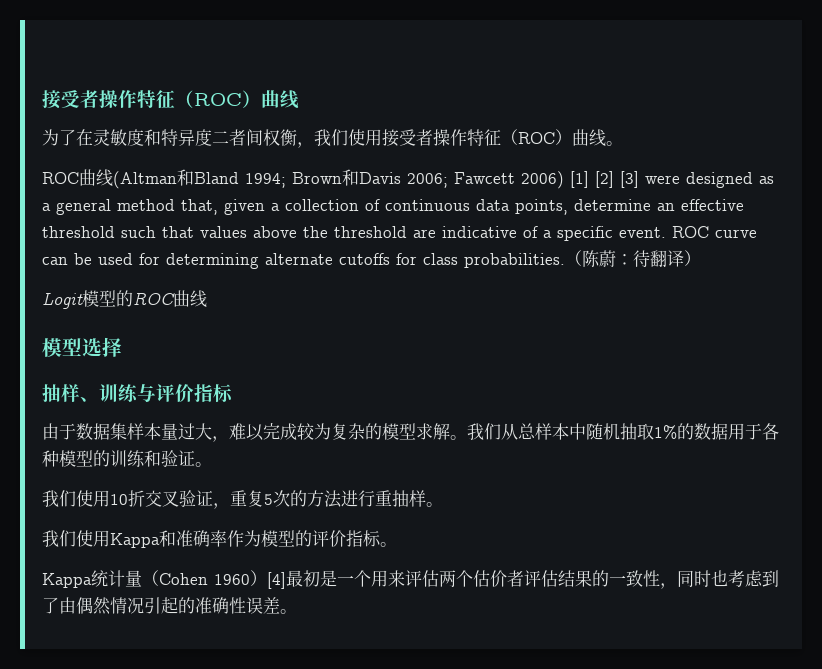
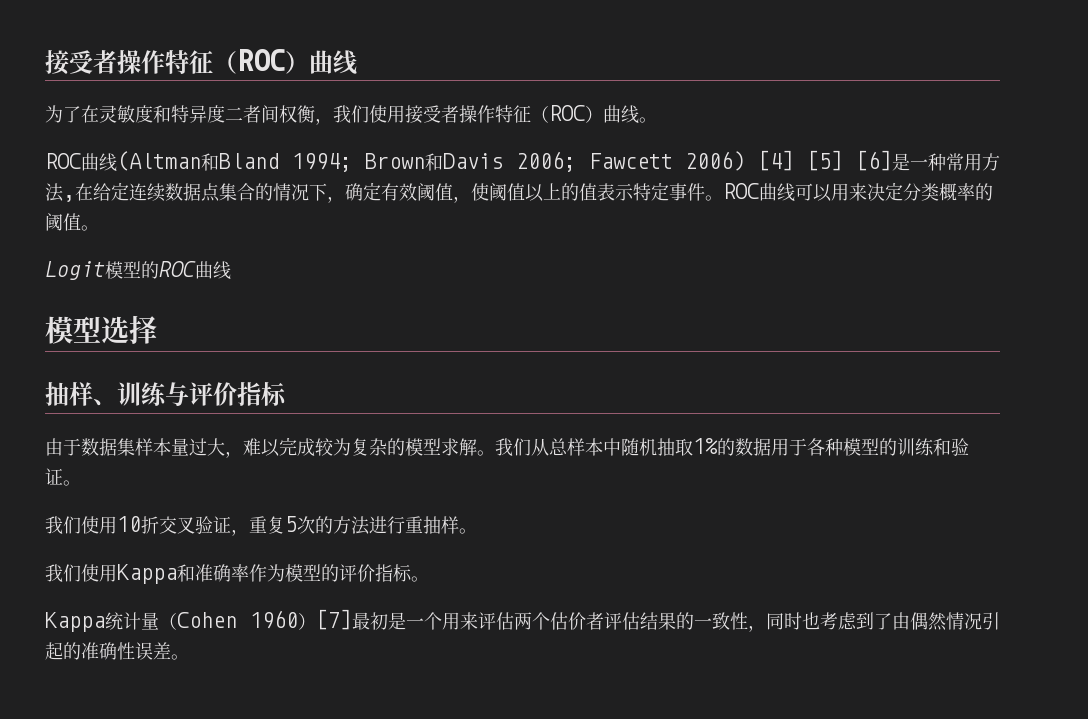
[570,171,774,188] [42,199,744,215] [42,226,757,241] [42,250,701,269] [1] [2] [3] were designed as a general method that, given a collection of continuous data points, determine an effective threshold such that values above the threshold are indicative of a specific event. ROC curve can be used for determining alternate cutoffs for class probabilities.（陈蔚：待翻译） -> [758,150,1000,171] [45,182,993,203] [45,213,99,231] [4] [5] [6]是一种常用方法,在给定连续数据点集合的情况下，确定有效阈值，使阈值以上的值表示特定事件。ROC曲线可以用来决定分类概率的阈值。
[267,572,286,589] [4] -> [316,609,352,630] [7]

